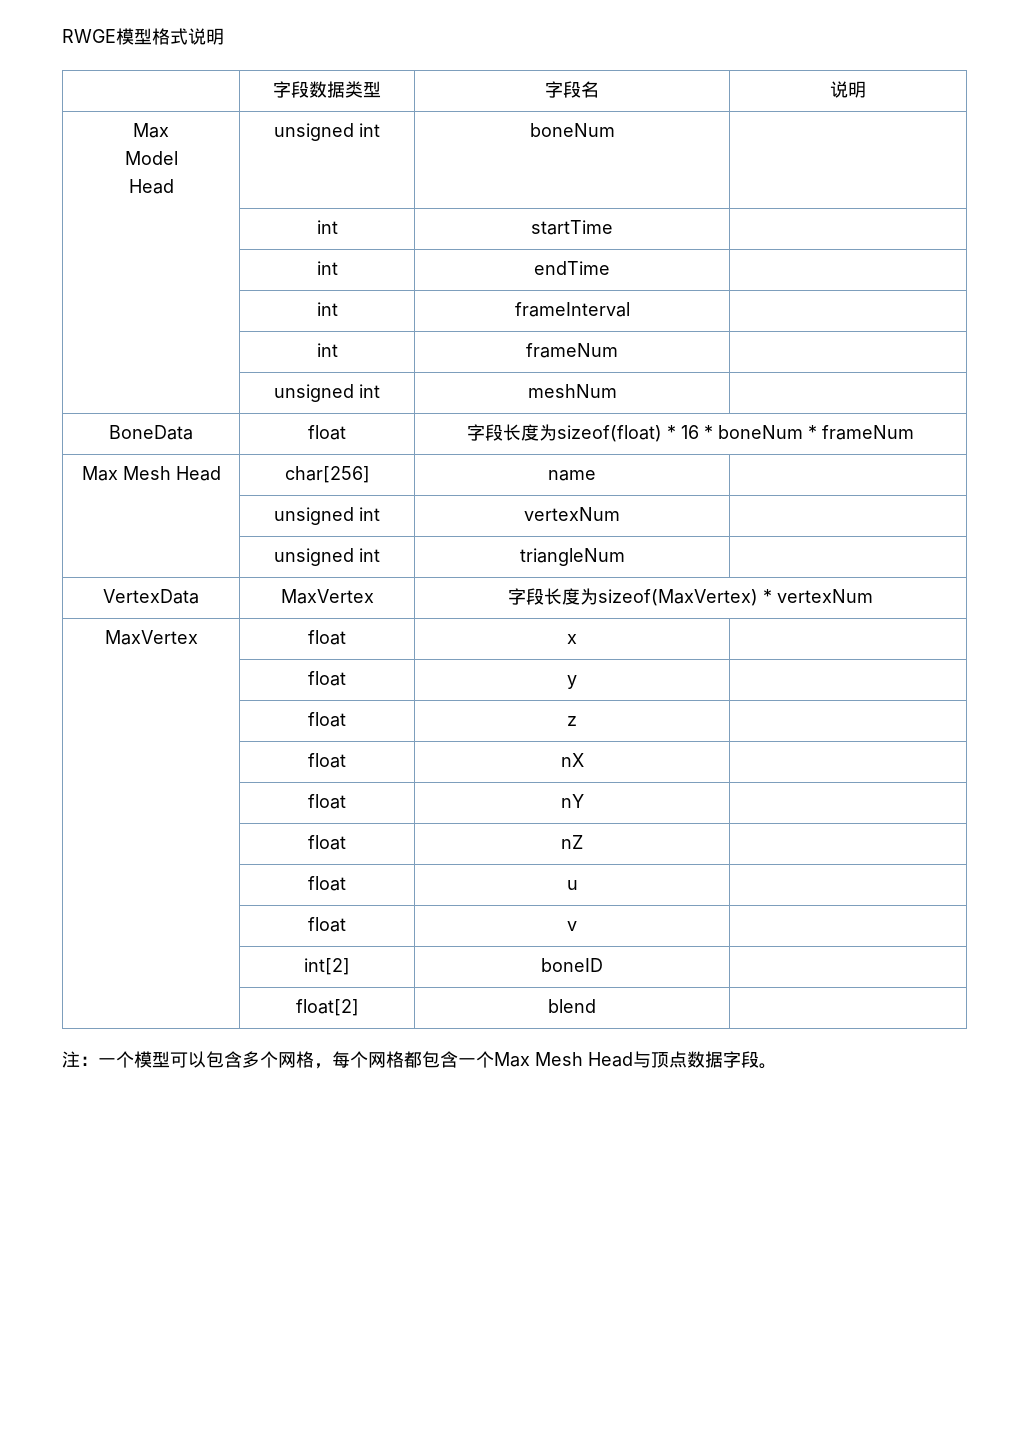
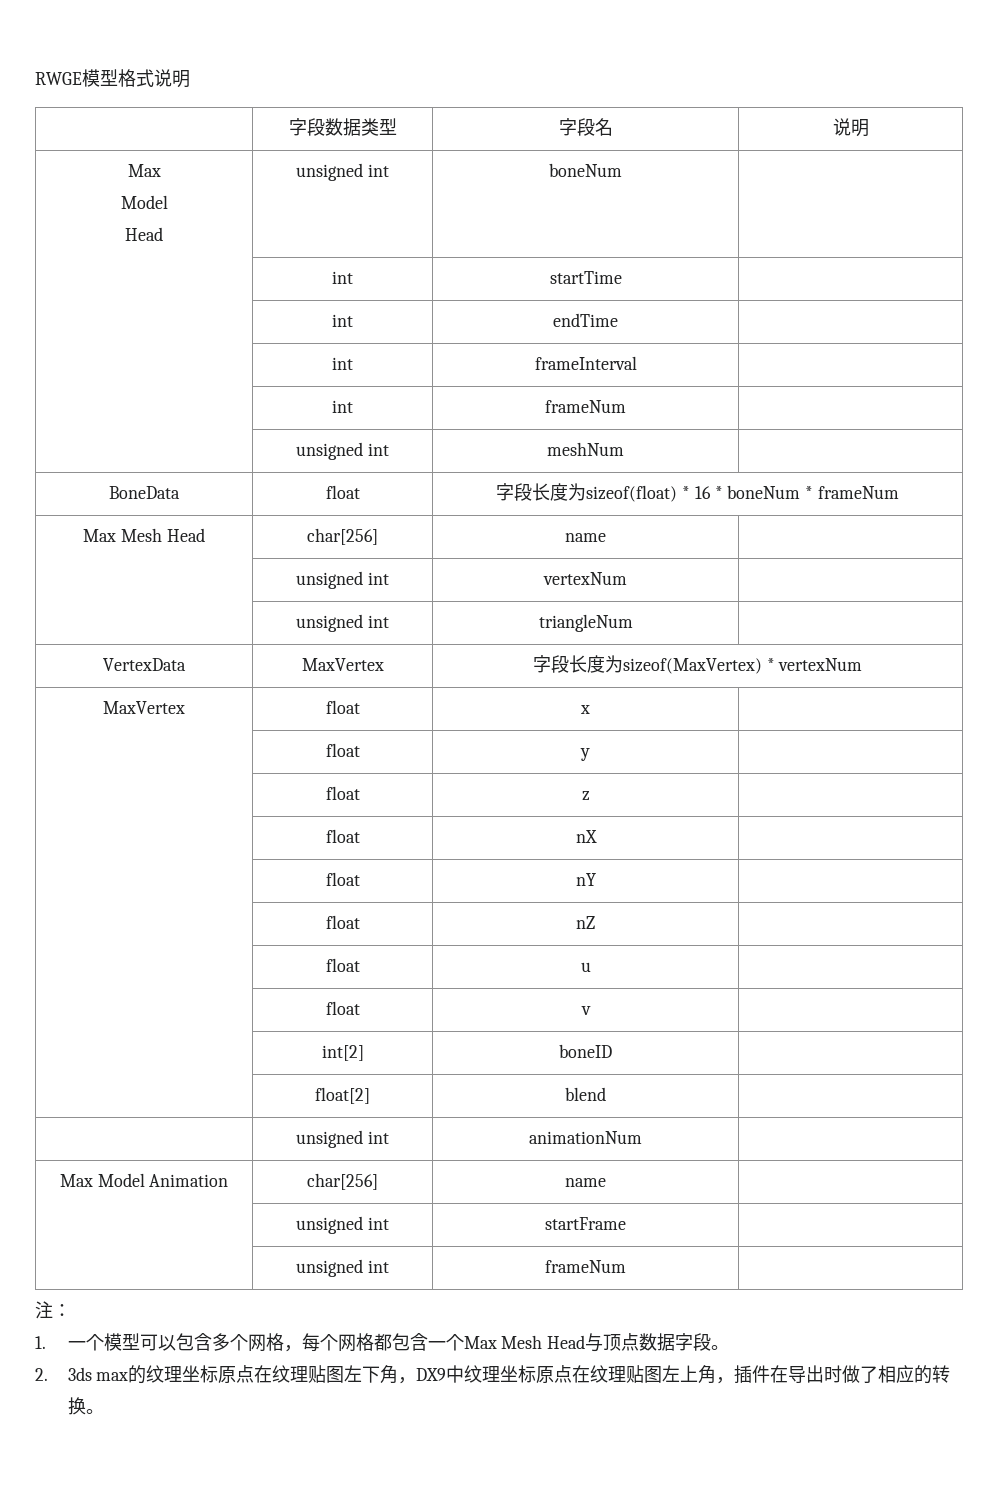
(596, 1006) none -> [296,1130,389,1148] [529,1131,642,1144] [59,1173,229,1187] [307,1173,378,1190] [565,1178,606,1187] [296,1216,389,1234] [545,1217,626,1230] [296,1259,389,1277] [545,1260,626,1273] // | unsigned int | animationNum | // Max Model Animation | char[256] | name | // | unsigned int | startFrame | // | unsigned int | frameNum |
(98, 1061) none -> [35,1336,46,1349] // 1.
(777, 1066) none -> [35,1365,951,1384] [67,1397,104,1415] // 2. 3ds max的纹理坐标原点在纹理贴图左下角，DX9中纹理坐标原点在纹理贴图左上角，插件在导出时做了相应的转换。

